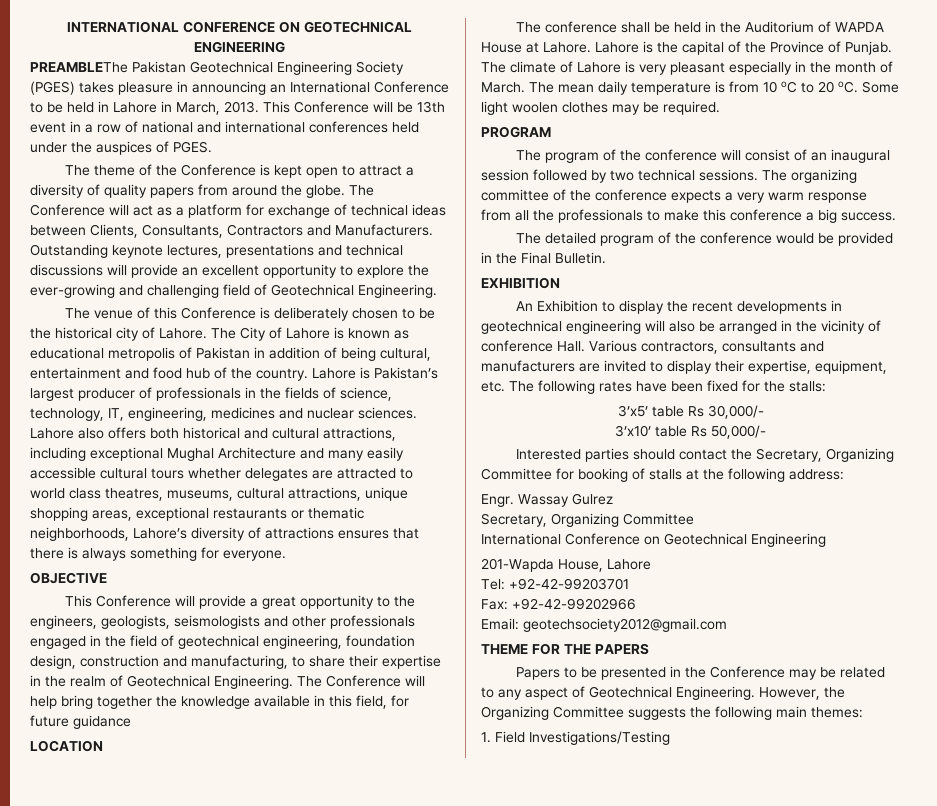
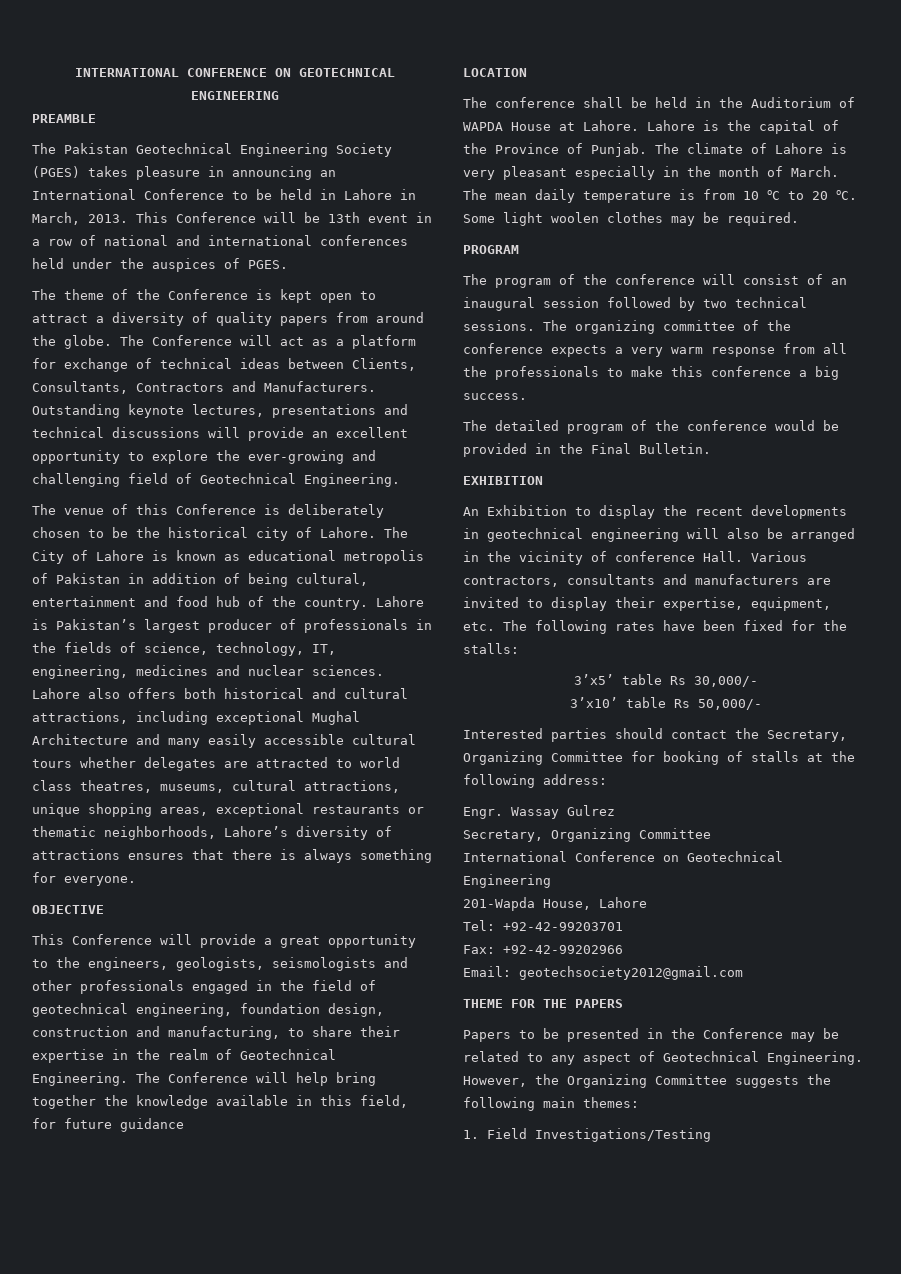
[30,62,128,73] PREAMBLEThe -> [32,114,96,123] [32,143,56,154] PREAMBLE // The

